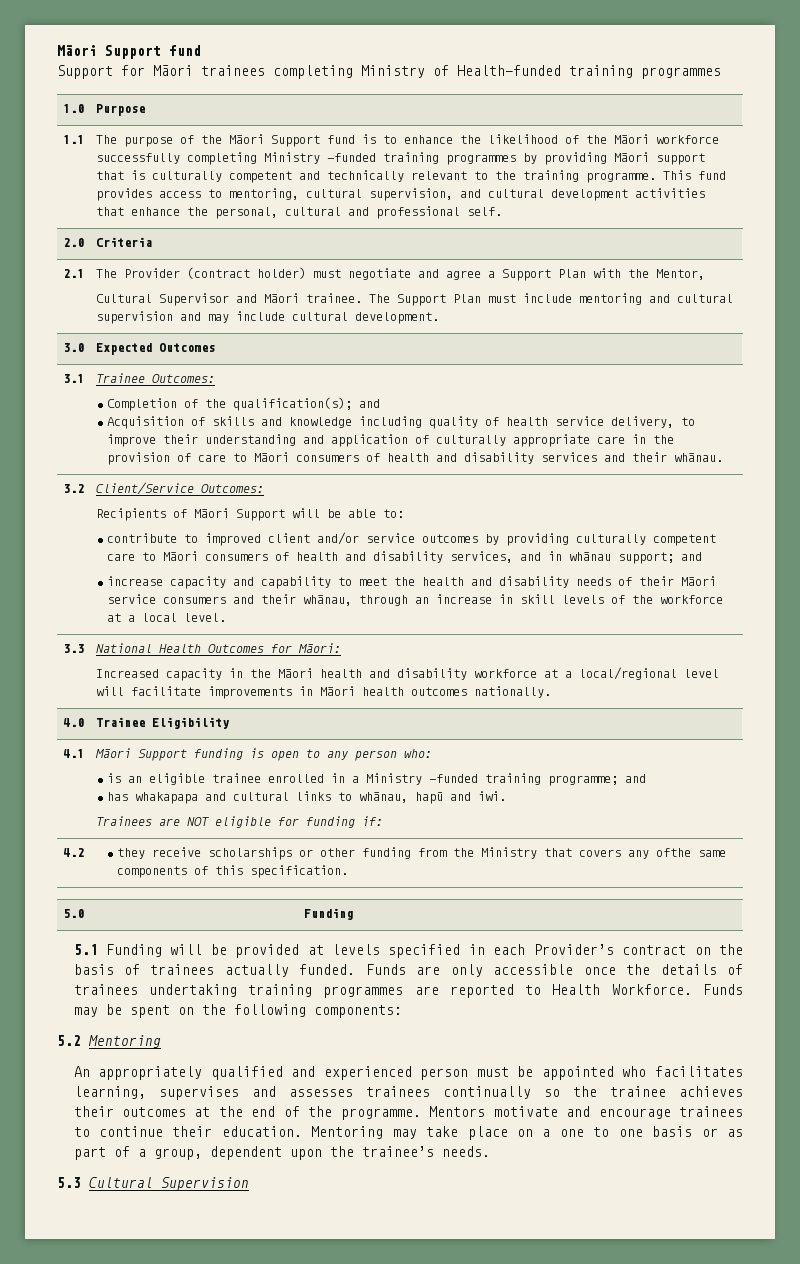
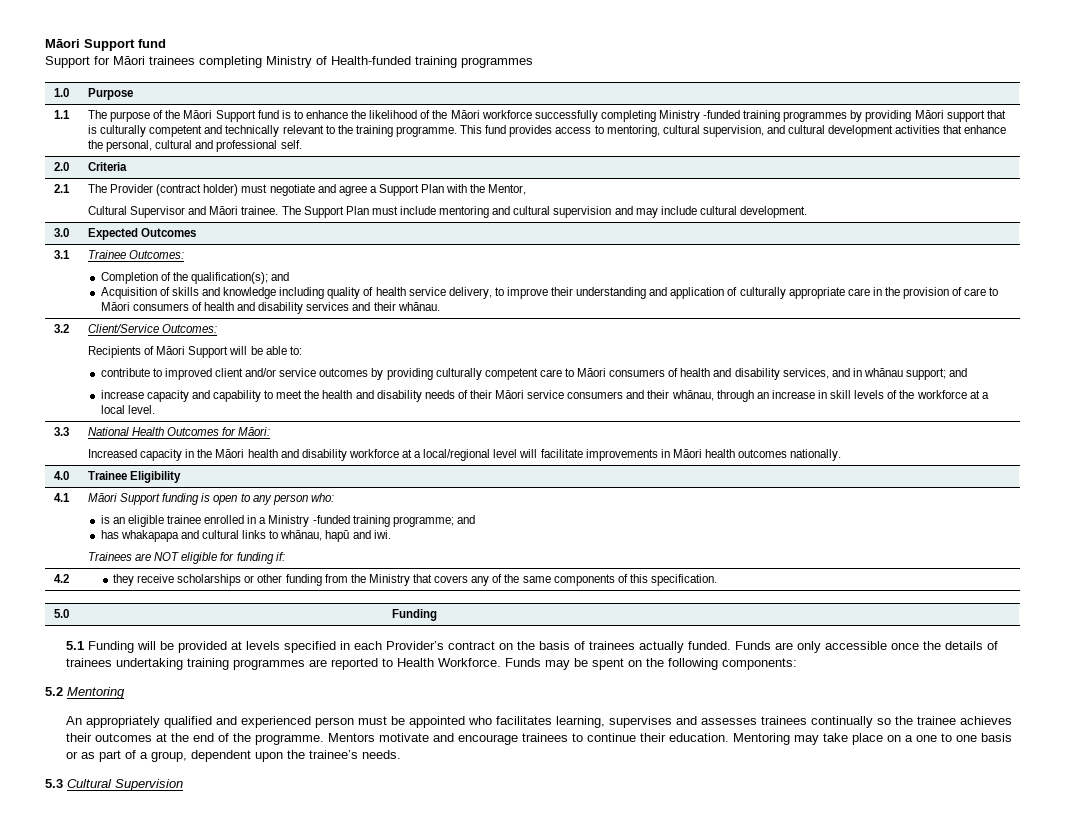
[656,848,692,857] ofthe -> [492,574,520,583] of the

